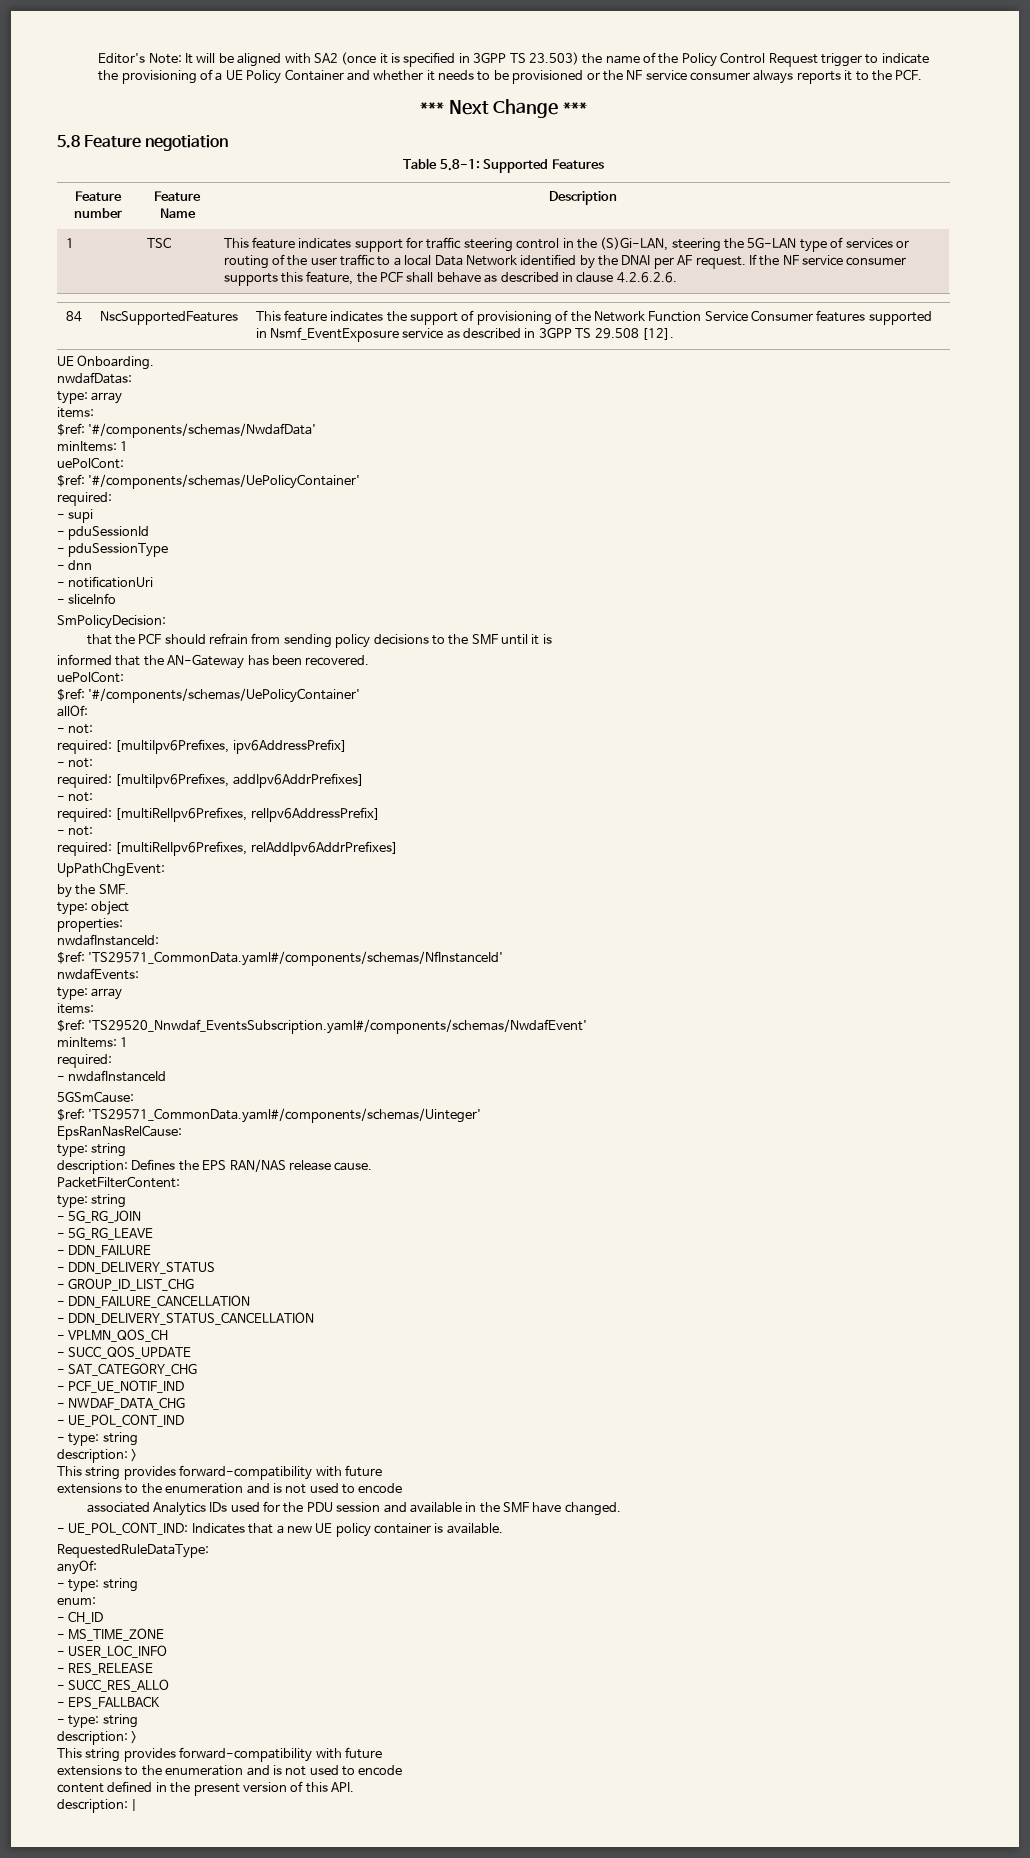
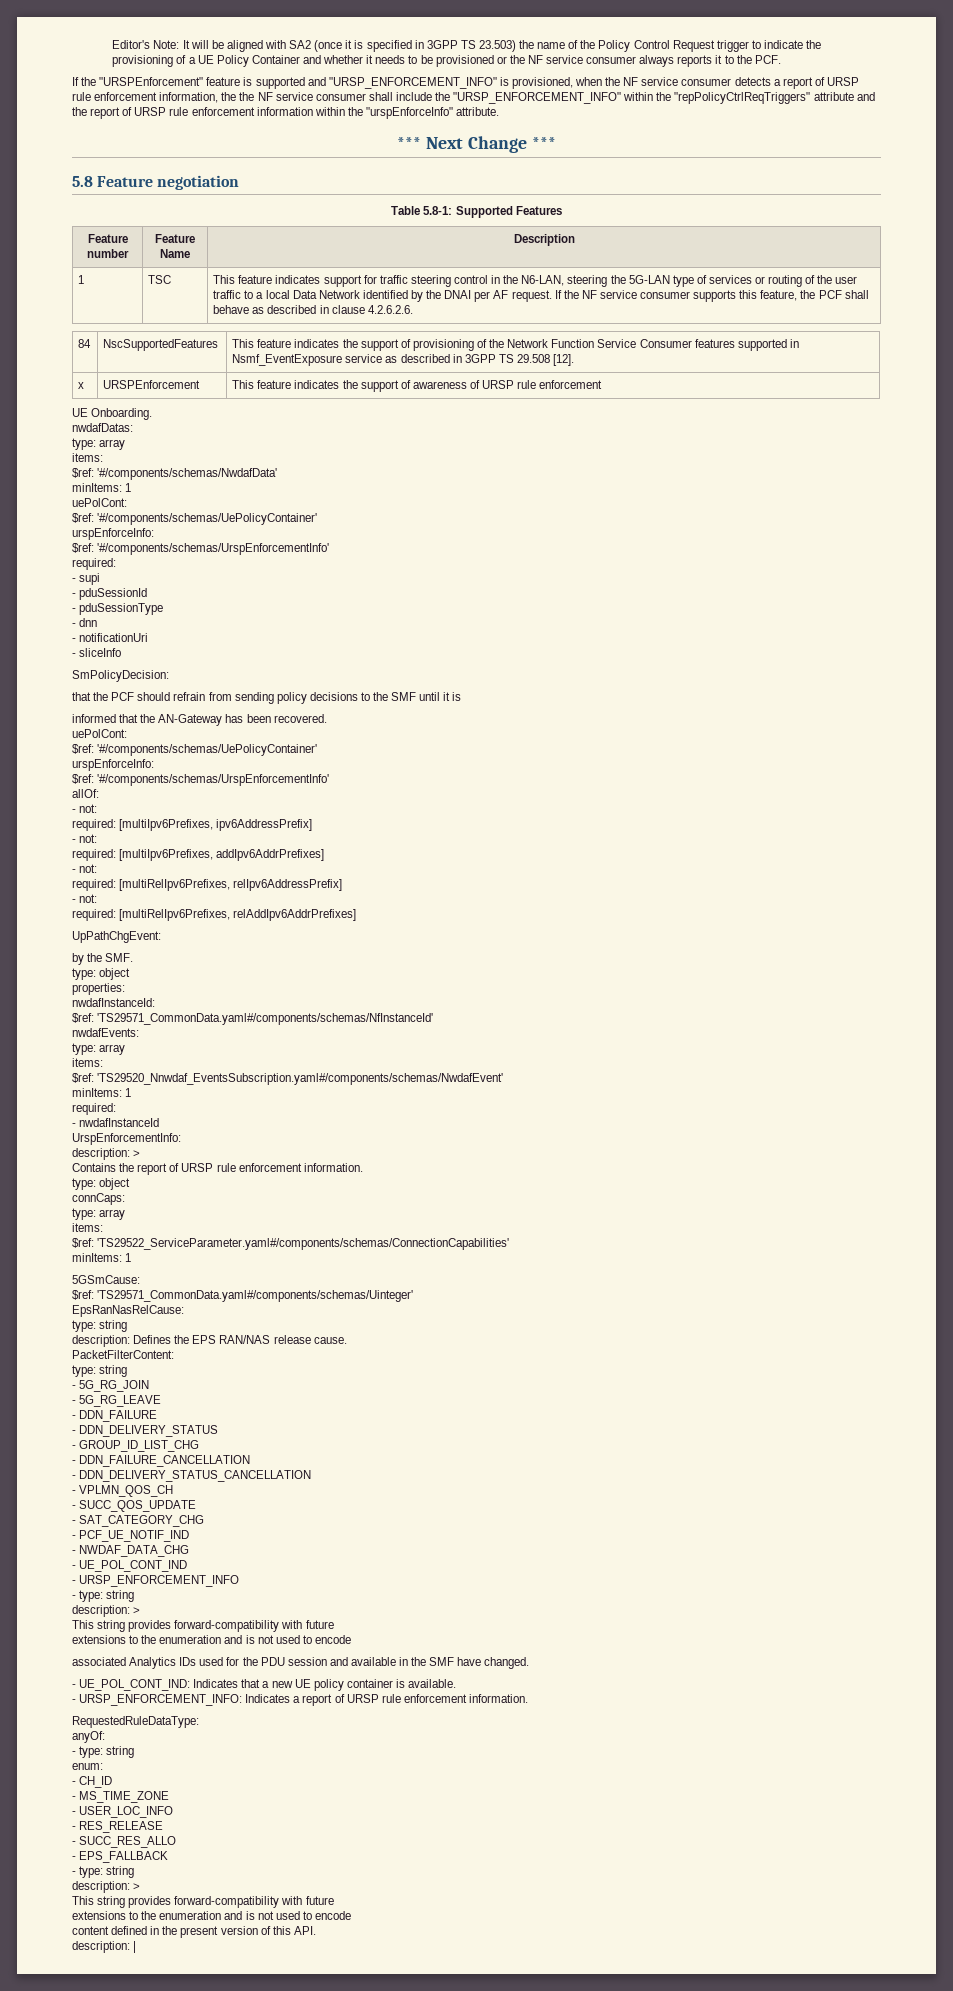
(923, 74) none -> [72,77,859,89] [72,92,875,104] [72,107,500,119] // If the "URSPEnforcement" feature is supported and "URSP_ENFORCEMENT_INFO" is provisioned, when the NF service consumer detects a report of URSP rule enforcement information, the the NF service consumer shall include the "URSP_ENFORCEMENT_INFO" within the "repPolicyCtrlReqTriggers" attribute and the report of URSP rule enforcement information within the "urspEnforceInfo" attribute.
[600,237,669,251] (S)Gi-LAN, -> [521,275,565,286] N6-LAN,
(674, 334) none -> [78,382,85,389] [103,380,201,389] [232,380,603,392] // x | URSPEnforcement | This feature indicates the support of awareness of URSP rule enforcement
(361, 481) none -> [72,528,154,540] [72,543,330,555] // urspEnforceInfo: // $ref: '#/components/schemas/UrspEnforcementInfo'
(361, 695) none -> [72,759,154,771] [72,774,330,786] // urspEnforceInfo: // $ref: '#/components/schemas/UrspEnforcementInfo'
(167, 1076) none -> [72,1133,181,1145] [72,1148,141,1160] [72,1163,363,1175] [72,1178,131,1190] [72,1193,125,1205] [72,1208,126,1220] [72,1223,103,1232] [72,1238,510,1250] [72,1253,132,1262] // UrspEnforcementInfo: // description: > // Contains the report of URSP rule enforcement information. // type: object // connCaps: // type: array // items: // $ref: 'TS29522_ServiceParameter.yaml#/components/schemas/ConnectionCapabilities' // minItems: 1
(185, 1420) none -> [72,1575,240,1587] // - URSP_ENFORCEMENT_INFO
(503, 1528) none -> [72,1694,528,1706] // - URSP_ENFORCEMENT_INFO: Indicates a report of URSP rule enforcement information.

